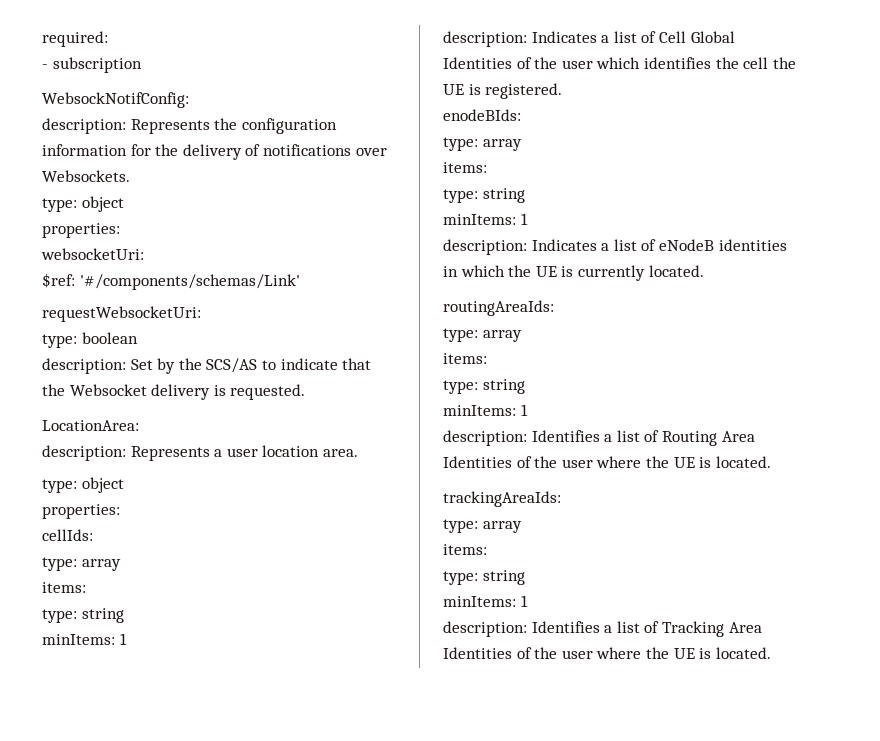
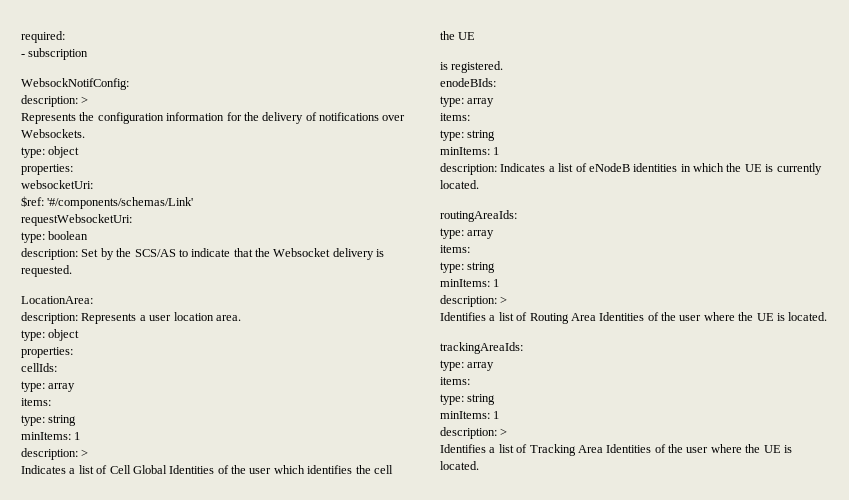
(126, 126) none -> [81,96,89,104] > //
(527, 39) none -> [81,449,89,457] > //
(464, 89) none -> (476, 36) //
(527, 438) none -> [500,296,508,304] > //
(527, 629) none -> [500,428,508,436] > //

